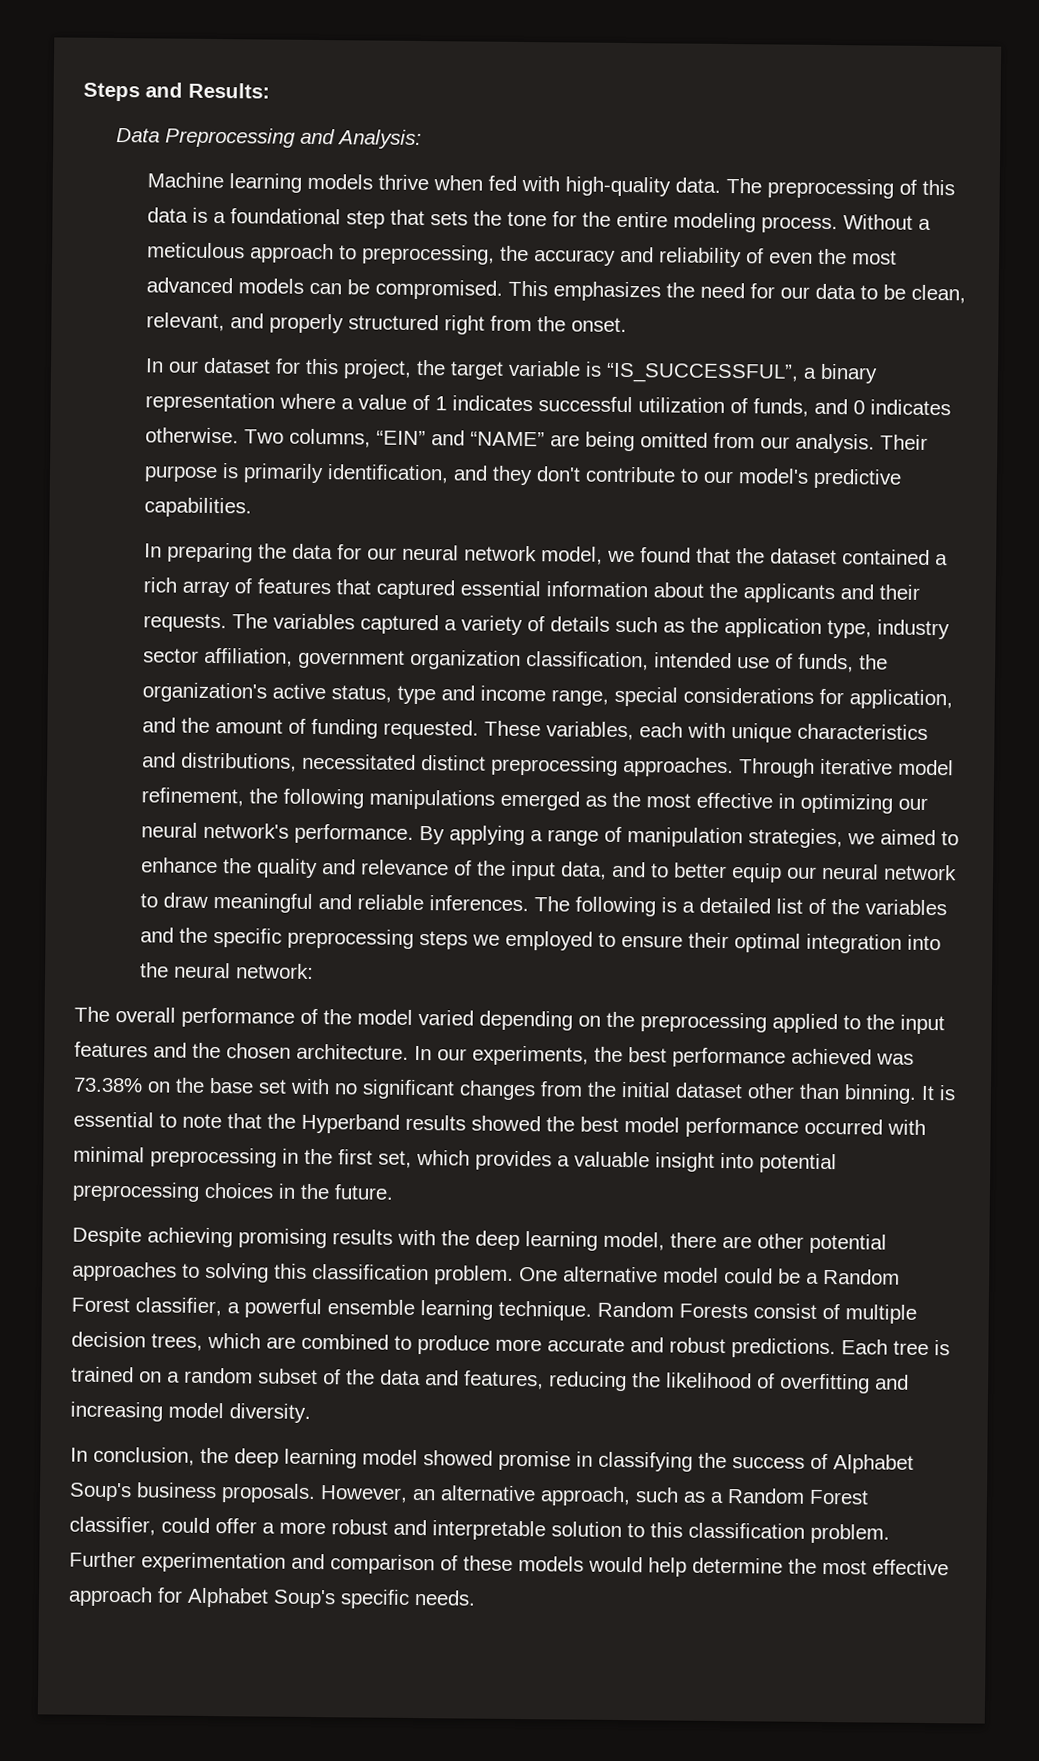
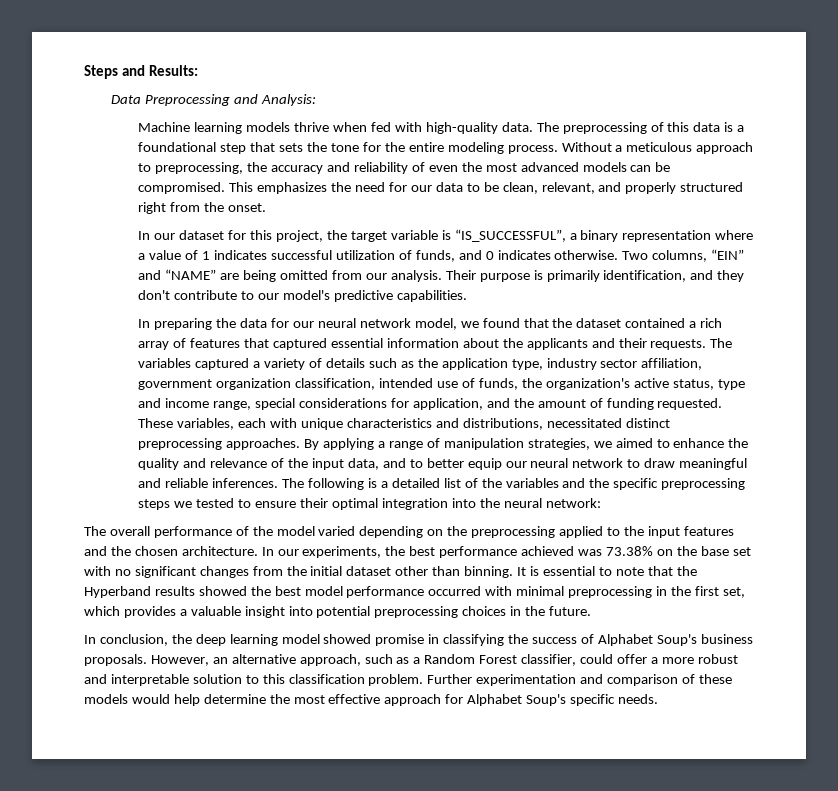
[739,758,955,778] [141,787,929,814] [141,822,415,844] Through iterative model refinement, the following manipulations emerged as the most effective in optimizing our neural network's performance. -> (301, 444) none
[505,930,594,951] employed -> [196,498,235,508] tested
[72,1226,887,1254] [72,1261,900,1285] [71,1297,917,1324] [71,1331,950,1359] [71,1366,909,1394] [70,1401,311,1423] // Despite achieving promising results with the deep learning model, there are other potential approaches to solving this classification problem. One alternative model could be a Random Forest classifier, a powerful ensemble learning technique. Random Forests consist of multiple decision trees, which are combined to produce more accurate and robust predictions. Each tree is trained on a random subset of the data and features, reducing the likelihood of overfitting and increasing model diversity. -> (592, 611) none

